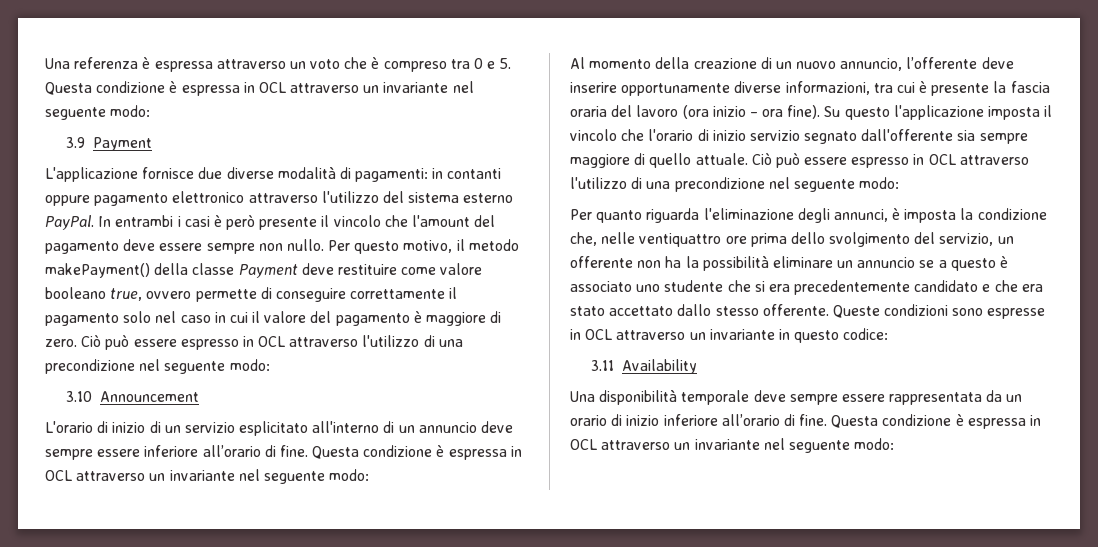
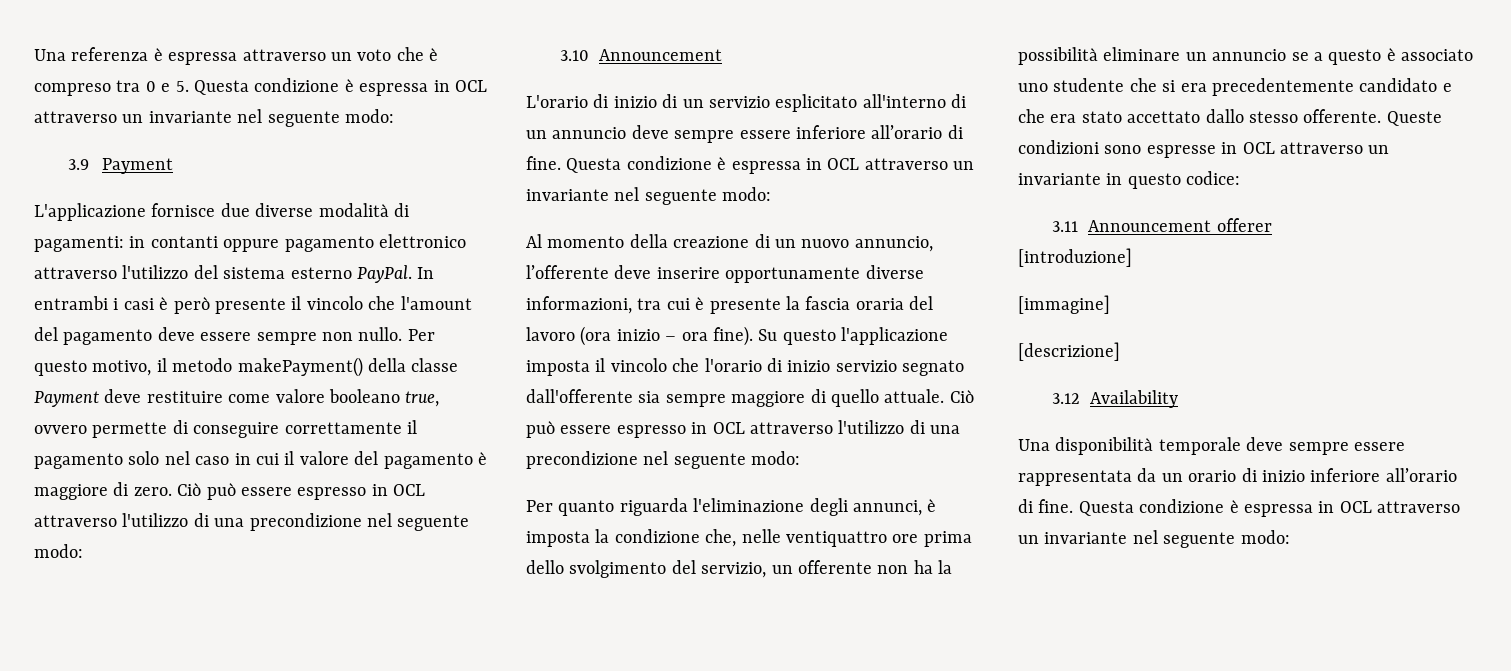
(614, 365) none -> [1088,218,1272,232] [1018,248,1132,267] [1018,295,1110,314] [1018,342,1120,361] [1052,393,1081,404] Announcement offerer // [introduzione] // [immagine] // [descrizione] // 3.12

